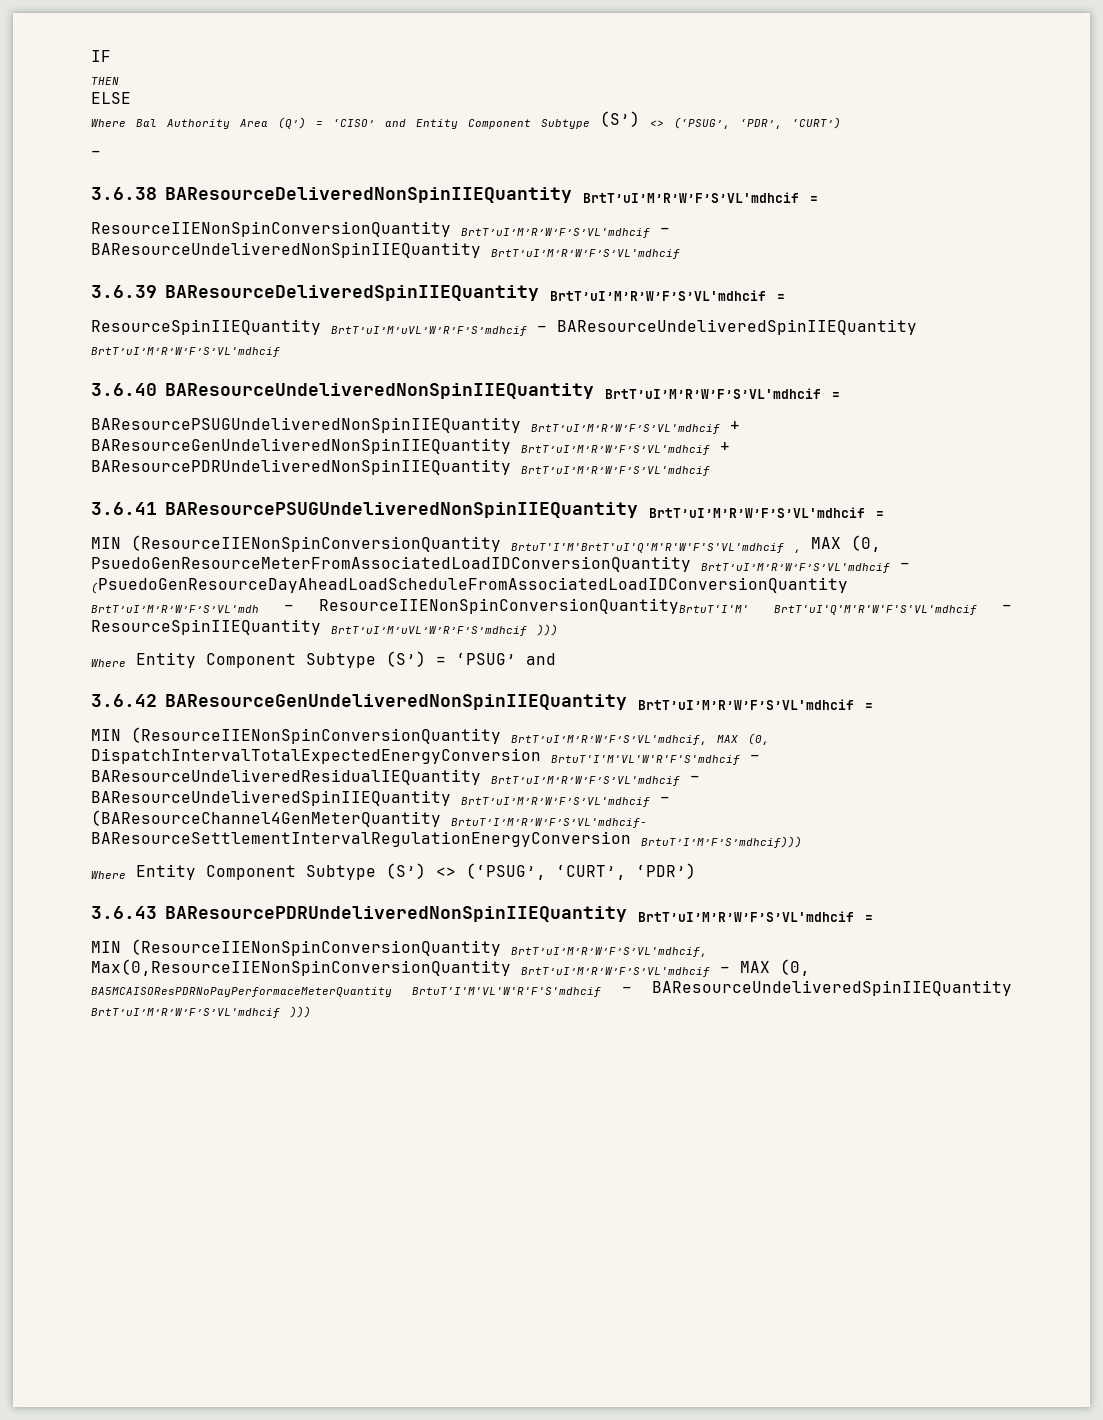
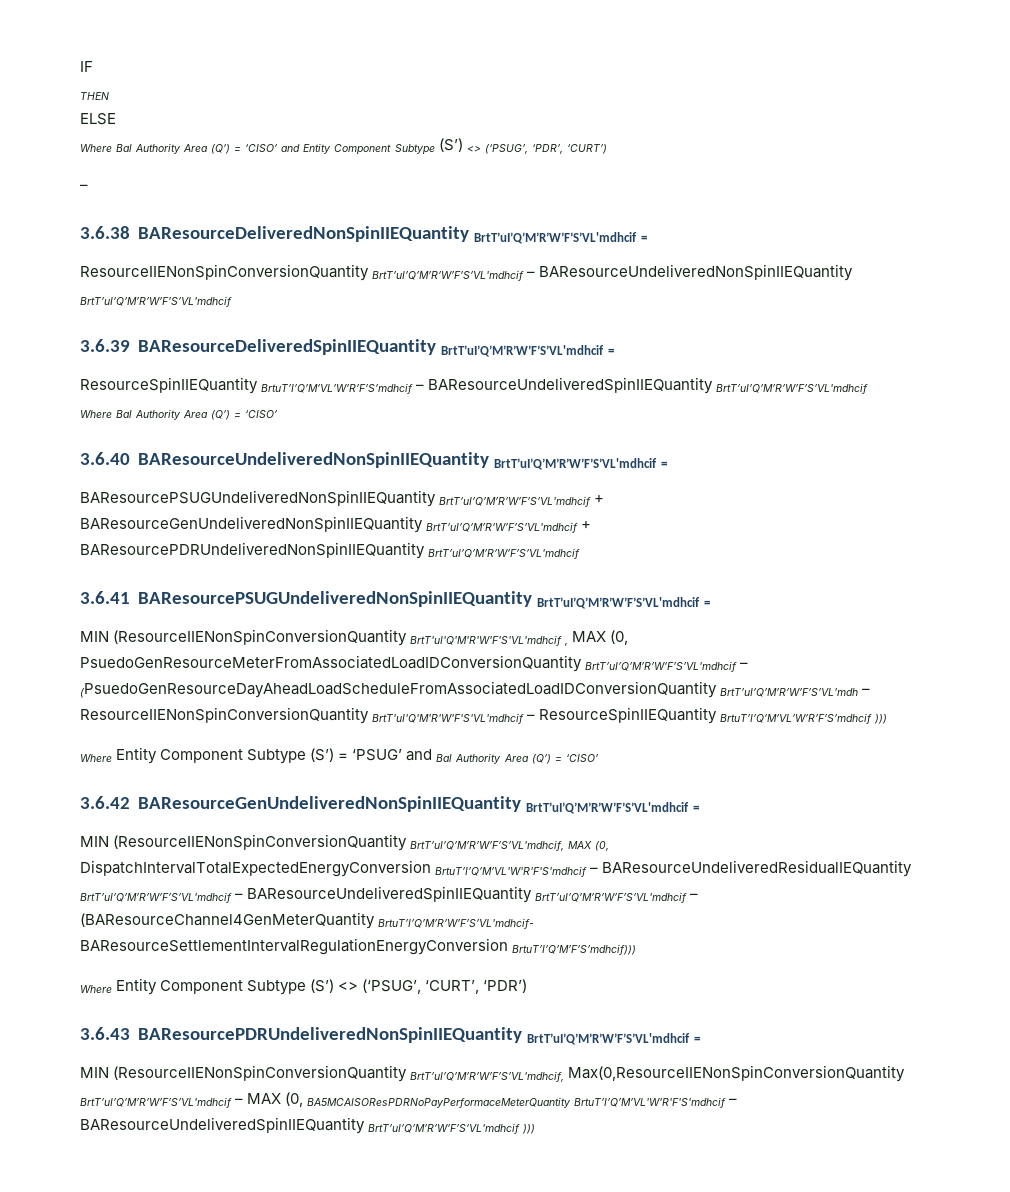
[583,192,799,203] BrtT’uI’M’R’W’F’S’VL'mdhcif -> [473,232,637,244] BrtT’uI’Q’M’R’W’F’S’VL'mdhcif
[461,228,650,238] BrtT’uI’M’R’W’F’S’VL'mdhcif -> [372,270,525,281] BrtT’uI’Q’M’R’W’F’S’VL'mdhcif
[491,249,680,259] BrtT’uI’M’R’W’F’S’VL'mdhcif -> [80,296,232,307] BrtT’uI’Q’M’R’W’F’S’VL'mdhcif
[550,290,766,301] BrtT’uI’M’R’W’F’S’VL'mdhcif -> [440,345,604,357] BrtT’uI’Q’M’R’W’F’S’VL'mdhcif
[331,319,917,336] [91,347,280,357] BrtT’uI’M’uVL’W’R’F’S’mdhcif – BAResourceUndeliveredSpinIIEQuantity BrtT’uI’M’R’W’F’S’VL'mdhcif -> [261,377,869,394] [80,409,279,420] BrtuT’I’Q’M’VL’W’R’F’S’mdhcif – BAResourceUndeliveredSpinIIEQuantity BrtT’uI’Q’M’R’W’F’S’VL'mdhcif // Where Bal Authority Area (Q’) = ‘CISO’
[605,388,821,399] BrtT’uI’M’R’W’F’S’VL'mdhcif -> [493,458,657,470] BrtT’uI’Q’M’R’W’F’S’VL'mdhcif
[531,424,720,434] BrtT’uI’M’R’W’F’S’VL'mdhcif -> [439,496,592,507] BrtT’uI’Q’M’R’W’F’S’VL'mdhcif
[521,445,710,455] BrtT’uI’M’R’W’F’S’VL'mdhcif -> [426,522,579,533] BrtT’uI’Q’M’R’W’F’S’VL'mdhcif
[521,466,710,476] BrtT’uI’M’R’W’F’S’VL'mdhcif -> [428,548,581,559] BrtT’uI’Q’M’R’W’F’S’VL'mdhcif
[649,507,884,518] [91,535,784,553] BrtT’uI’M’R’W’F’S’VL'mdhcif = // MIN (ResourceIIENonSpinConversionQuantity BrtuT'I'M'BrtT'uI'Q'M'R'W'F'S'VL'mdhcif -> [536,597,710,609] [80,629,563,646] BrtT’uI’Q’M’R’W’F’S’VL'mdhcif = // MIN (ResourceIIENonSpinConversionQuantity BrtT'uI'Q'M'R'W'F'S'VL'mdhcif
[701,563,890,573] BrtT’uI’M’R’W’F’S’VL'mdhcif -> [585,661,738,672] BrtT’uI’Q’M’R’W’F’S’VL'mdhcif
[91,598,749,614] BrtT’uI’M’R’W’F’S’VL'mdh – ResourceIIENonSpinConversionQuantityBrtuT'I'M' -> [720,688,871,697] [80,707,369,724] BrtT’uI’Q’M’R’W’F’S’VL'mdh – ResourceIIENonSpinConversionQuantity
[331,626,527,636] BrtT’uI’M’uVL’W’R’F’S’mdhcif -> [720,713,873,724] BrtuT’I’Q’M’VL’W’R’F’S’mdhcif
(556, 659) none -> [436,753,599,764] Bal Authority Area (Q’) = ‘CISO’
[638,699,873,710] [91,727,707,745] BrtT’uI’M’R’W’F’S’VL'mdhcif = // MIN (ResourceIIENonSpinConversionQuantity BrtT’uI’M’R’W’F’S’VL'mdhcif, -> [525,802,699,814] [80,834,565,851] BrtT’uI’Q’M’R’W’F’S’VL'mdhcif = // MIN (ResourceIIENonSpinConversionQuantity BrtT’uI’Q’M’R’W’F’S’VL'mdhcif,
[551,755,740,765] BrtuT'I'M'VL'W'R'F'S'mdhcif -> [435,866,588,877] BrtuT’I’Q’M’VL'W'R'F'S'mdhcif
[491,775,700,786] [91,790,650,807] BrtT’uI’M’R’W’F’S’VL'mdhcif – BAResourceUndeliveredSpinIIEQuantity BrtT’uI’M’R’W’F’S’VL'mdhcif -> [80,886,688,903] BrtT’uI’Q’M’R’W’F’S’VL'mdhcif – BAResourceUndeliveredSpinIIEQuantity BrtT’uI’Q’M’R’W’F’S’VL'mdhcif
[451,818,647,828] [91,831,802,848] BrtuT’I’M’R’W’F’S’VL'mdhcif- BAResourceSettlementIntervalRegulationEnergyConversion BrtuT’I’M’F’S’mdhcif))) -> [378,918,535,929] [80,938,637,955] BrtuT’I’Q’M’R’W’F’S’VL'mdhcif- BAResourceSettlementIntervalRegulationEnergyConversion BrtuT’I’Q’M’F’S’mdhcif)))
[638,911,873,922] [91,939,707,957] [91,959,710,977] BrtT’uI’M’R’W’F’S’VL'mdhcif = // MIN (ResourceIIENonSpinConversionQuantity BrtT’uI’M’R’W’F’S’VL'mdhcif, Max(0,ResourceIIENonSpinConversionQuantity BrtT’uI’M’R’W’F’S’VL'mdhcif -> [526,1033,700,1045] [80,1065,906,1082] [80,1097,232,1108] BrtT’uI’Q’M’R’W’F’S’VL'mdhcif = // MIN (ResourceIIENonSpinConversionQuantity BrtT’uI’Q’M’R’W’F’S’VL'mdhcif, Max(0,ResourceIIENonSpinConversionQuantity BrtT’uI’Q’M’R’W’F’S’VL'mdhcif
[412,980,1012,997] [91,1008,280,1018] BrtuT'I'M'VL'W'R'F'S'mdhcif – BAResourceUndeliveredSpinIIEQuantity BrtT’uI’M’R’W’F’S’VL'mdhcif -> [574,1097,738,1108] [80,1117,521,1134] BrtuT’I’Q’M’VL'W'R'F'S'mdhcif – BAResourceUndeliveredSpinIIEQuantity BrtT’uI’Q’M’R’W’F’S’VL'mdhcif

